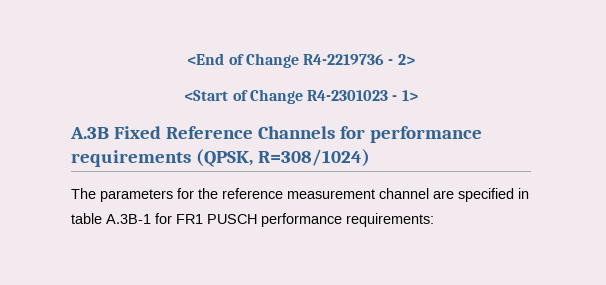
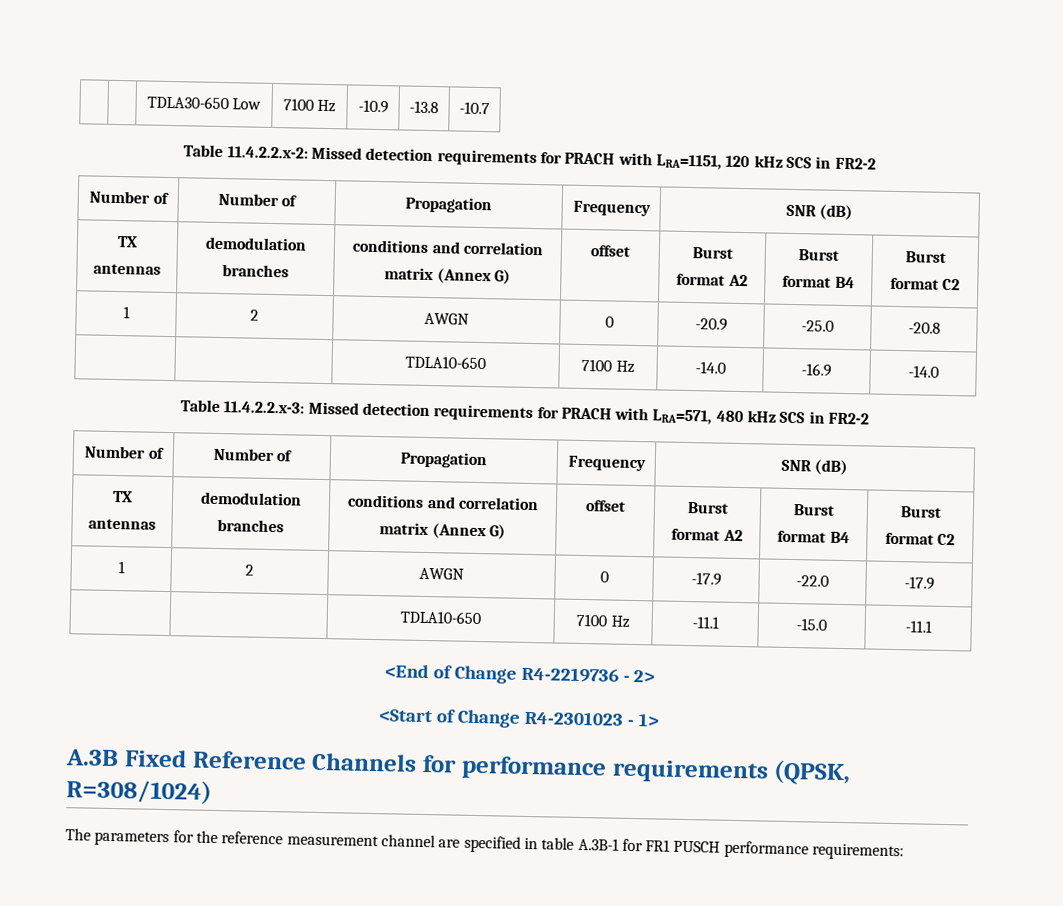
(187, 59) none -> [146,95,262,110] [282,98,337,113] [357,99,389,114] [409,100,439,114] [459,101,490,115] [183,144,876,170] [89,190,169,204] [217,192,298,207] [405,196,492,214] [572,200,651,217] [785,204,854,221] [117,236,138,248] [93,263,161,275] [205,236,307,251] [221,264,289,278] [352,239,544,256] [384,267,511,285] [590,245,630,257] [691,247,733,259] [676,273,748,287] [798,249,839,261] [782,275,855,289] [904,251,946,263] [889,277,961,291] [122,306,130,319] [249,309,259,321] [424,312,469,325] [604,316,614,328] [694,318,728,331] [801,320,834,332] [907,322,941,334] [405,355,486,370] [581,358,635,373] [694,361,726,374] [801,363,832,377] [907,365,939,378] [179,399,870,425] [84,445,165,459] [212,447,294,462] [400,451,487,469] [567,455,646,472] [780,459,849,476] [112,490,133,503] [88,518,156,530] [200,491,302,506] [216,518,284,533] [347,494,539,511] [379,522,506,540] [585,500,626,512] [686,501,729,514] [671,528,743,542] [793,504,835,516] [777,530,850,544] [899,506,942,518] [884,532,956,546] [117,561,125,574] [244,564,254,576] [419,567,464,580] [599,571,609,583] [690,572,722,586] [796,575,829,587] [903,576,935,590] [400,610,481,625] [576,613,630,628] [691,616,719,629] [796,618,827,631] [904,620,932,633] | | TDLA30-650 Low | 7100 Hz | -10.9 | -13.8 | -10.7 // Table 11.4.2.2.x-2: Missed detection requirements for PRACH with LRA=1151, 120 kHz SCS in FR2-2 // Number of | Number of | Propagation | Frequency | SNR (dB) // TX antennas | demodulation branches | conditions and correlation matrix (Annex G) | offset | Burst format A2 | Burst format B4 | Burst format C2 // 1 | 2 | AWGN | 0 | -20.9 | -25.0 | -20.8 // | | TDLA10-650 | 7100 Hz | -14.0 | -16.9 | -14.0 // Table 11.4.2.2.x-3: Missed detection requirements for PRACH with LRA=571, 480 kHz SCS in FR2-2 // Number of | Number of | Propagation | Frequency | SNR (dB) // TX antennas | demodulation branches | conditions and correlation matrix (Annex G) | offset | Burst format A2 | Burst format B4 | Burst format C2 // 1 | 2 | AWGN | 0 | -17.9 | -22.0 | -17.9 // | | TDLA10-650 | 7100 Hz | -11.1 | -15.0 | -11.1 //

